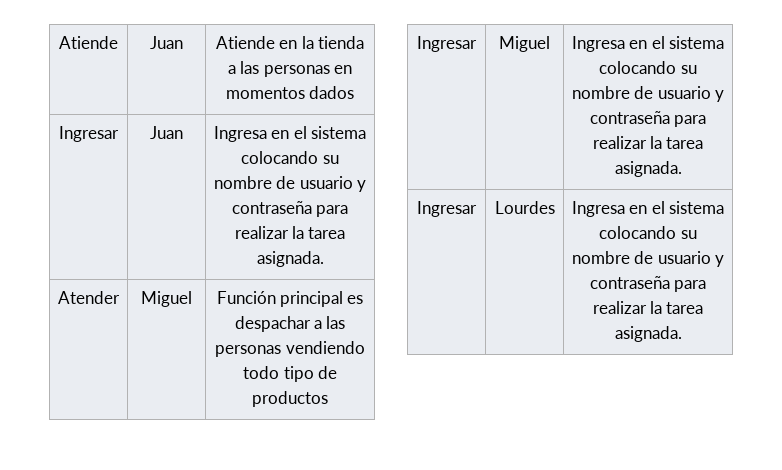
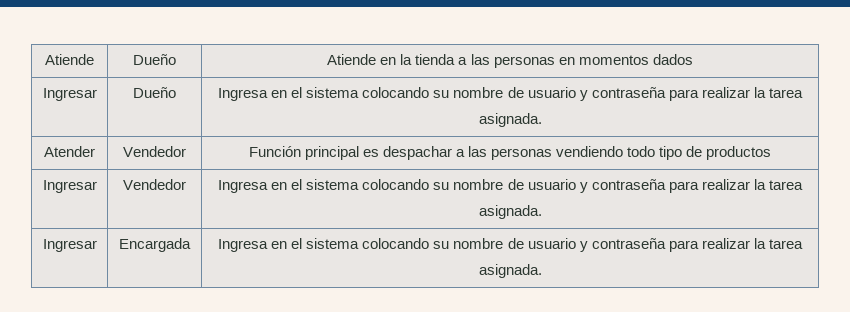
[150,36,183,49] Juan -> [133,54,176,65] Dueño
[150,126,183,139] Juan -> [133,87,176,98] Dueño
[141,291,192,307] Miguel -> [123,146,186,157] Vendedor
[499,36,550,52] Miguel -> [123,179,186,190] Vendedor
[494,201,555,214] Lourdes -> [119,238,191,252] Encargada

